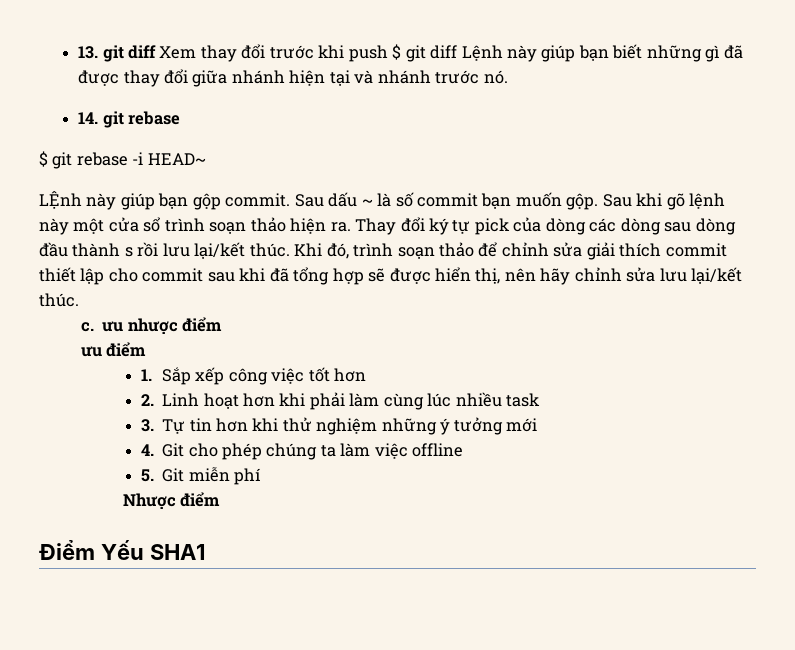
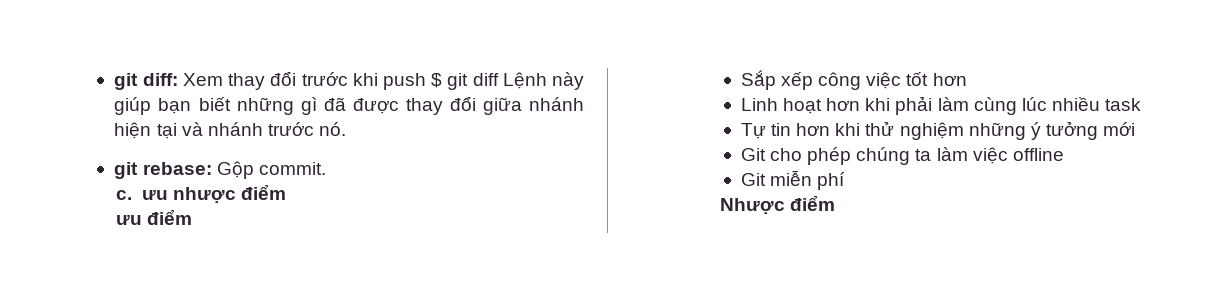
[78,45,156,62] 13. git diff -> [114,73,178,90] git diff:
[78,111,180,128] [39,151,206,169] [39,191,726,210] [39,217,736,235] [39,242,727,260] [39,267,743,285] [39,293,79,307] 14. git rebase // $ git rebase -i HEAD~ // LỆnh này giúp bạn gộp commit. Sau dấu ~ là số commit bạn muốn gộp. Sau khi gõ lệnh này một cửa sổ trình soạn thảo hiện ra. Thay đổi ký tự pick của dòng các dòng sau dòng đầu thành s rồi lưu lại/kết thúc. Khi đó, trình soạn thảo để chỉnh sửa giải thích commit thiết lập cho commit sau khi đã tổng hợp sẽ được hiển thị, nên hãy chỉnh sửa lưu lại/kết thúc. -> [114,161,326,179] git rebase: Gộp commit.
[140,369,152,381] 1. -> (193, 217) none
[140,394,154,406] 2. -> (967, 79) none
[140,419,154,432] 3. -> (1142, 104) none
[140,444,154,456] 4. -> (1136, 129) none
[140,469,154,482] 5. -> (1064, 154) none
[39,540,205,560] // Điểm Yếu SHA1 -> (836, 203) none

